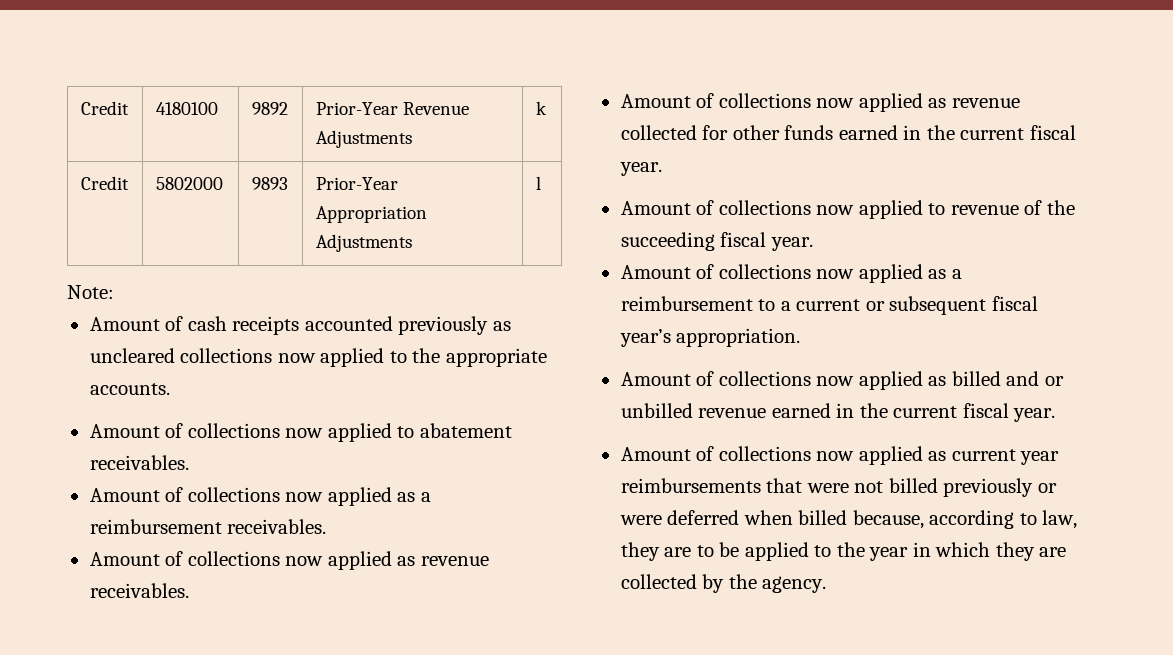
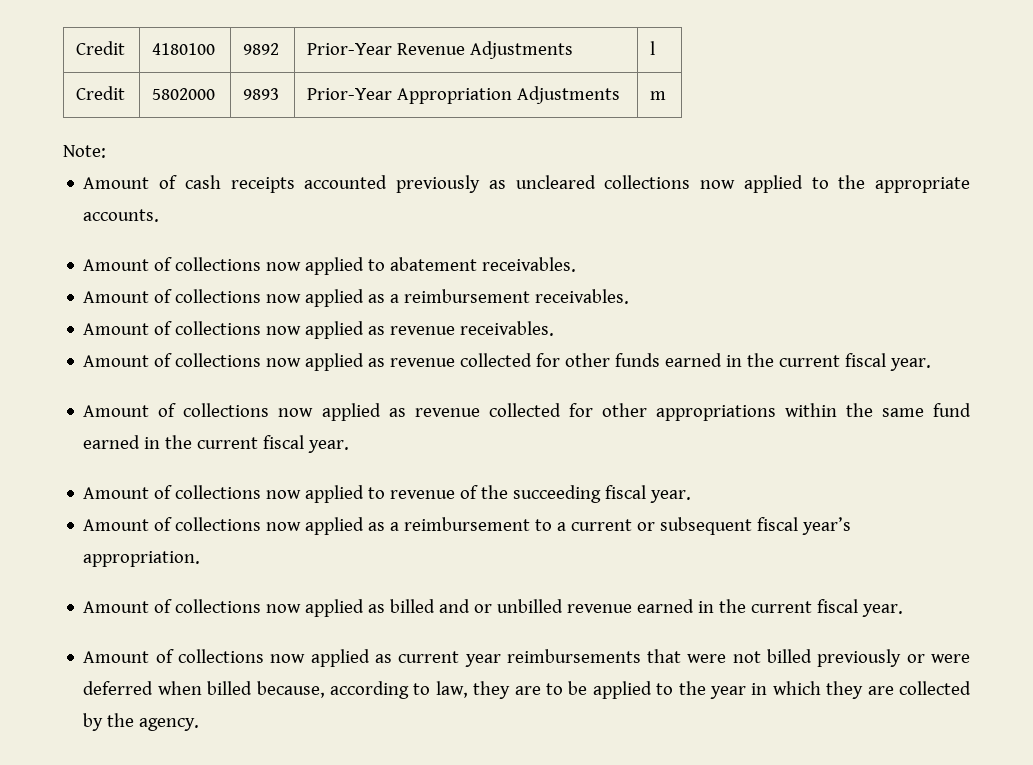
[535,101,547,115] k -> [650,41,656,55] l
[535,176,541,190] l -> [650,91,667,100] m
(662, 169) none -> [83,403,971,421] [83,435,350,453] // Amount of collections now applied as revenue collected for other appropriations within the same fund earned in the current fiscal year.

